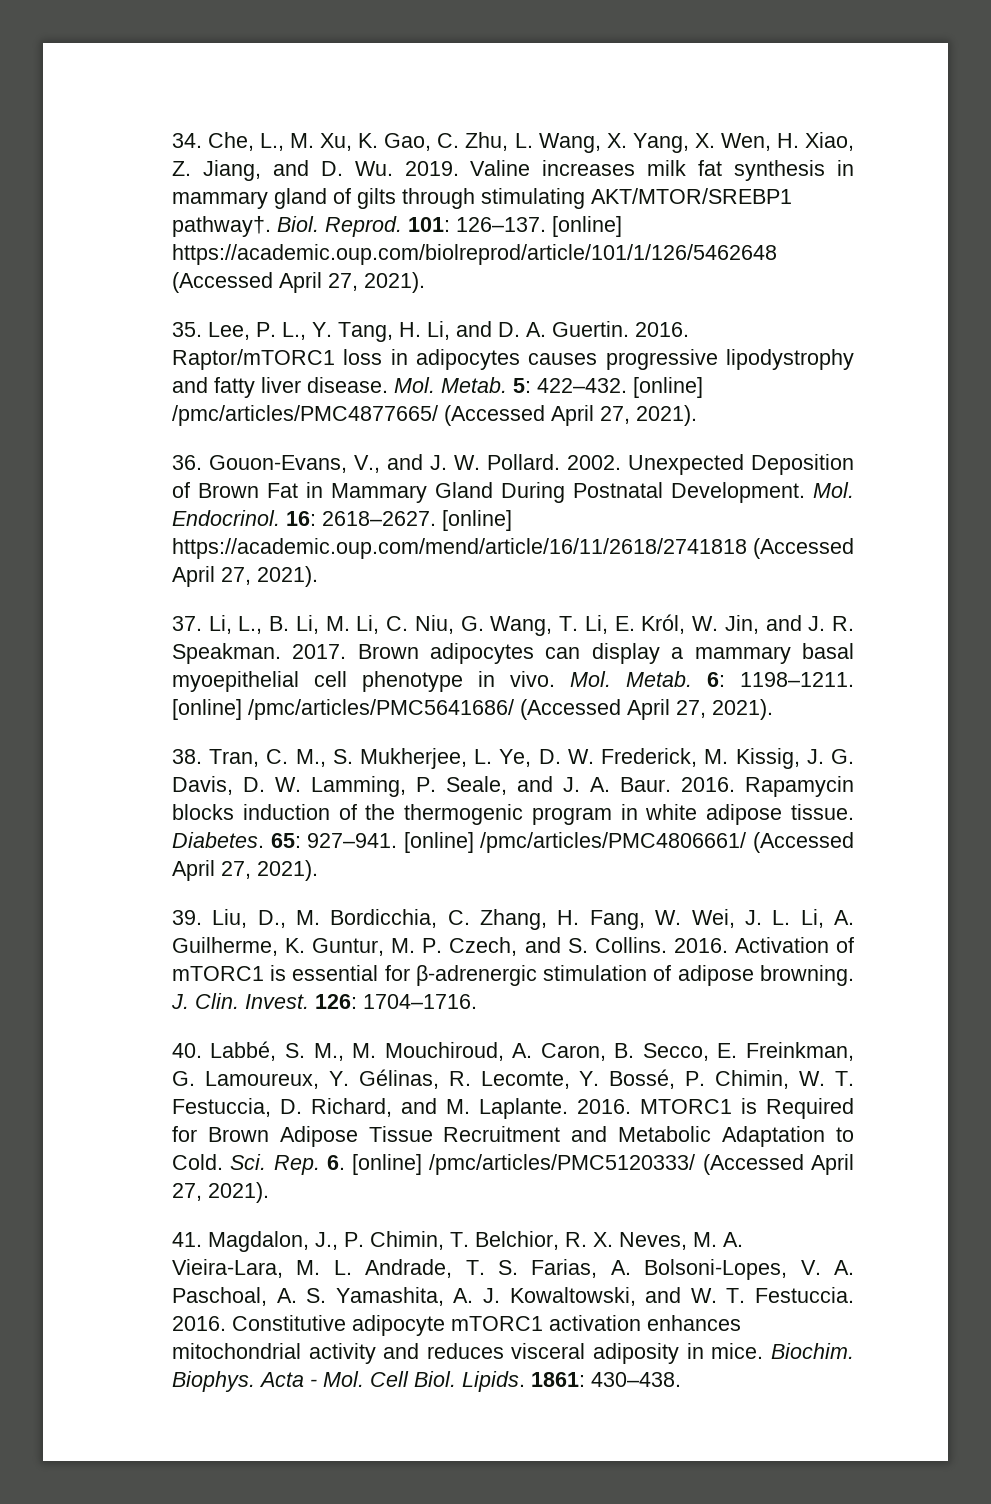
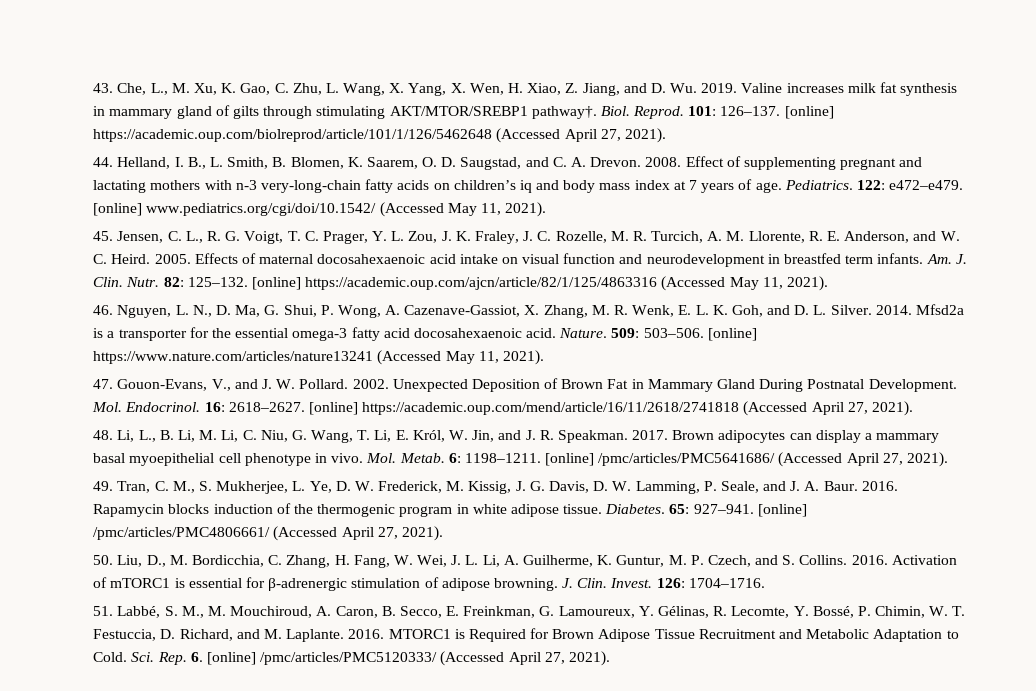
[171,133,202,148] 34. -> [93,83,114,93] 43.
[171,321,689,342] [171,349,854,370] [171,377,703,398] [171,405,697,426] [171,455,202,470] 35. Lee, P. L., Y. Tang, H. Li, and D. A. Guertin. 2016. Raptor/mTORC1 loss in adipocytes causes progressive lipodystrophy and fatty liver disease. Mol. Metab. 5: 422–432. [online] /pmc/articles/PMC4877665/ (Accessed April 27, 2021). // 36. -> [93,156,923,170] [93,179,964,193] [93,202,547,217] [93,231,960,244] [93,253,967,267] [93,276,828,291] [93,304,965,318] [93,327,757,341] [93,350,544,365] [93,379,114,389] 44. Helland, I. B., L. Smith, B. Blomen, K. Saarem, O. D. Saugstad, and C. A. Drevon. 2008. Effect of supplementing pregnant and lactating mothers with n-3 very-long-chain fatty acids on children’s iq and body mass index at 7 years of age. Pediatrics. 122: e472–e479. [online] www.pediatrics.org/cgi/doi/10.1542/ (Accessed May 11, 2021). // 45. Jensen, C. L., R. G. Voigt, T. C. Prager, Y. L. Zou, J. K. Fraley, J. C. Rozelle, M. R. Turcich, A. M. Llorente, R. E. Anderson, and W. C. Heird. 2005. Effects of maternal docosahexaenoic acid intake on visual function and neurodevelopment in breastfed term infants. Am. J. Clin. Nutr. 82: 125–132. [online] https://academic.oup.com/ajcn/article/82/1/125/4863316 (Accessed May 11, 2021). // 46. Nguyen, L. N., D. Ma, G. Shui, P. Wong, A. Cazenave-Gassiot, X. Zhang, M. R. Wenk, E. L. K. Goh, and D. L. Silver. 2014. Mfsd2a is a transporter for the essential omega-3 fatty acid docosahexaenoic acid. Nature. 509: 503–506. [online] https://www.nature.com/articles/nature13241 (Accessed May 11, 2021). // 47.
[171,616,202,631] 37. -> [93,430,114,440] 48.
[171,749,202,764] 38. -> [93,481,114,491] 49.
[171,910,202,925] 39. -> [93,555,114,565] 50.
[171,1043,202,1058] 40. -> [93,606,114,616] 51.
[171,1231,743,1252] [171,1259,854,1280] [171,1287,854,1306] [171,1315,741,1336] [171,1343,854,1364] [171,1371,681,1392] // 41. Magdalon, J., P. Chimin, T. Belchior, R. X. Neves, M. A. Vieira-Lara, M. L. Andrade, T. S. Farias, A. Bolsoni-Lopes, V. A. Paschoal, A. S. Yamashita, A. J. Kowaltowski, and W. T. Festuccia. 2016. Constitutive adipocyte mTORC1 activation enhances mitochondrial activity and reduces visceral adiposity in mice. Biochim. Biophys. Acta - Mol. Cell Biol. Lipids. 1861: 430–438. -> (610, 658) none

